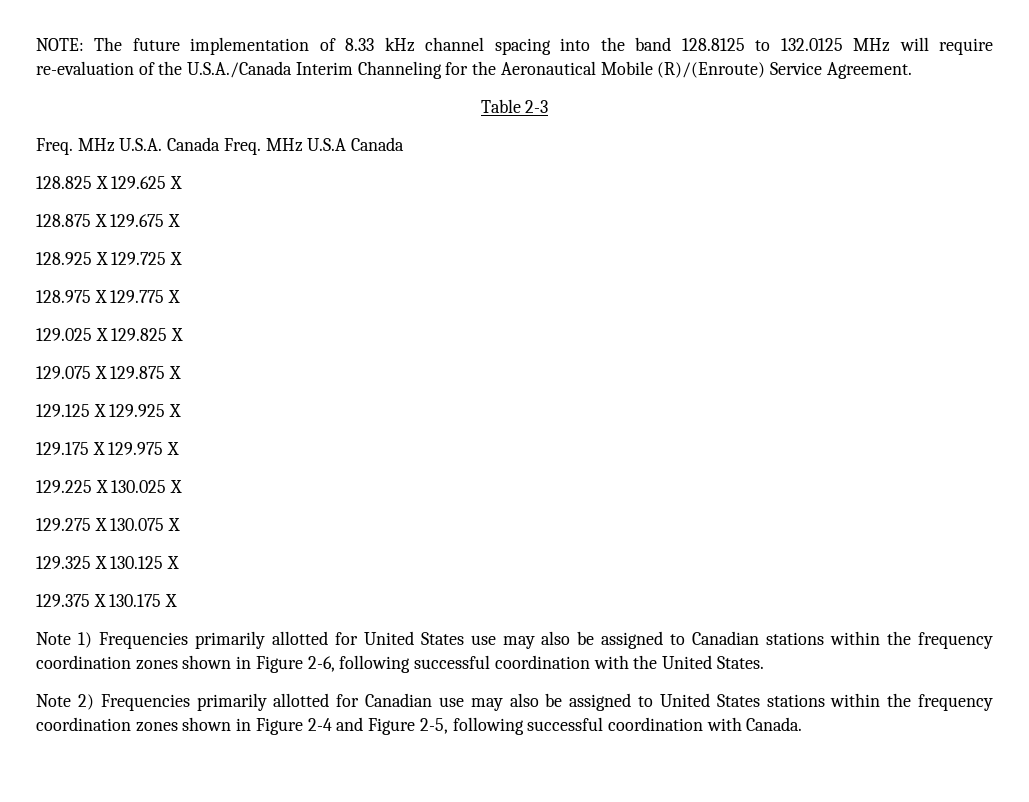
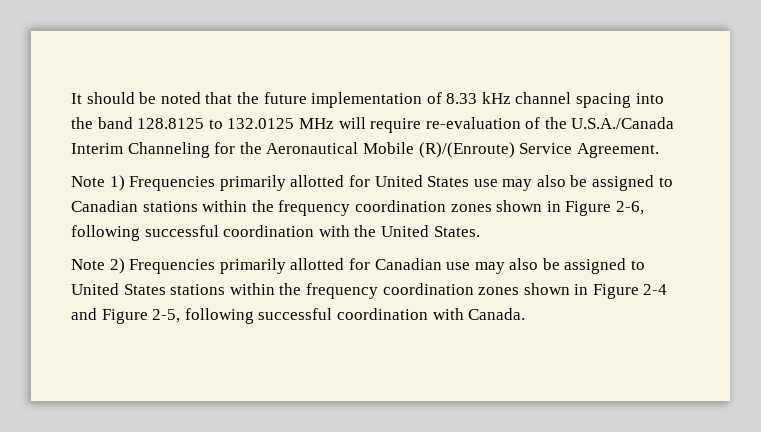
[36,37,123,51] NOTE: The -> [71,92,259,104] It should be noted that the
[480,99,549,113] [36,137,405,155] [36,176,183,189] [36,214,181,227] [36,252,183,265] [36,290,181,303] [36,328,184,341] [36,366,182,379] [36,404,182,417] [36,442,180,455] [36,480,183,493] [36,518,181,531] [36,556,180,569] [36,594,178,607] // Table 2-3 // Freq. MHz U.S.A. Canada Freq. MHz U.S.A Canada // 128.825 X 129.625 X // 128.875 X 129.675 X // 128.925 X 129.725 X // 128.975 X 129.775 X // 129.025 X 129.825 X // 129.075 X 129.875 X // 129.125 X 129.925 X // 129.175 X 129.975 X // 129.225 X 130.025 X // 129.275 X 130.075 X // 129.325 X 130.125 X // 129.375 X 130.175 X -> (659, 150) none

